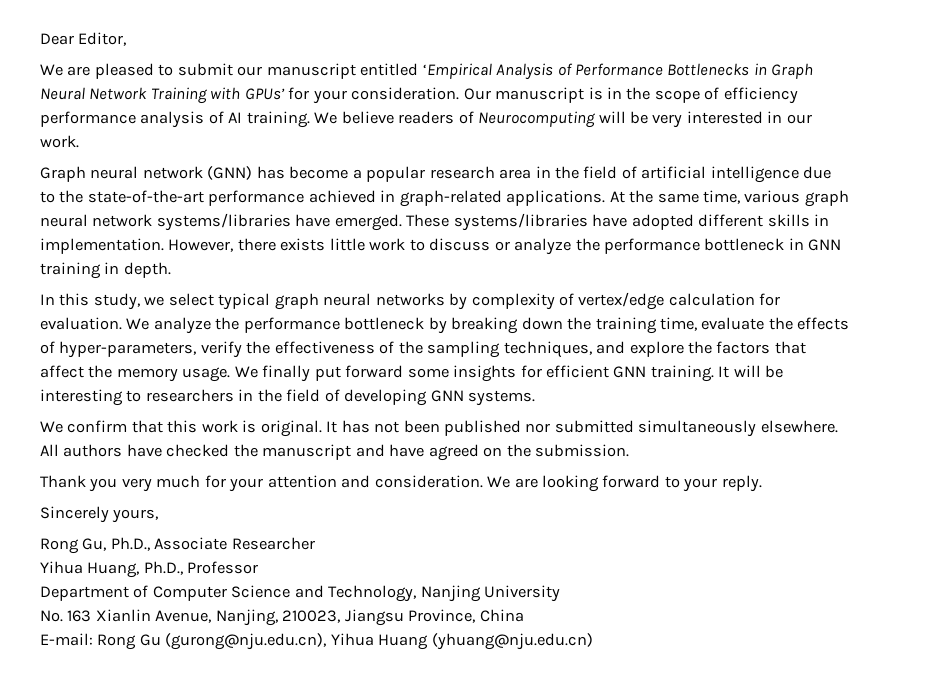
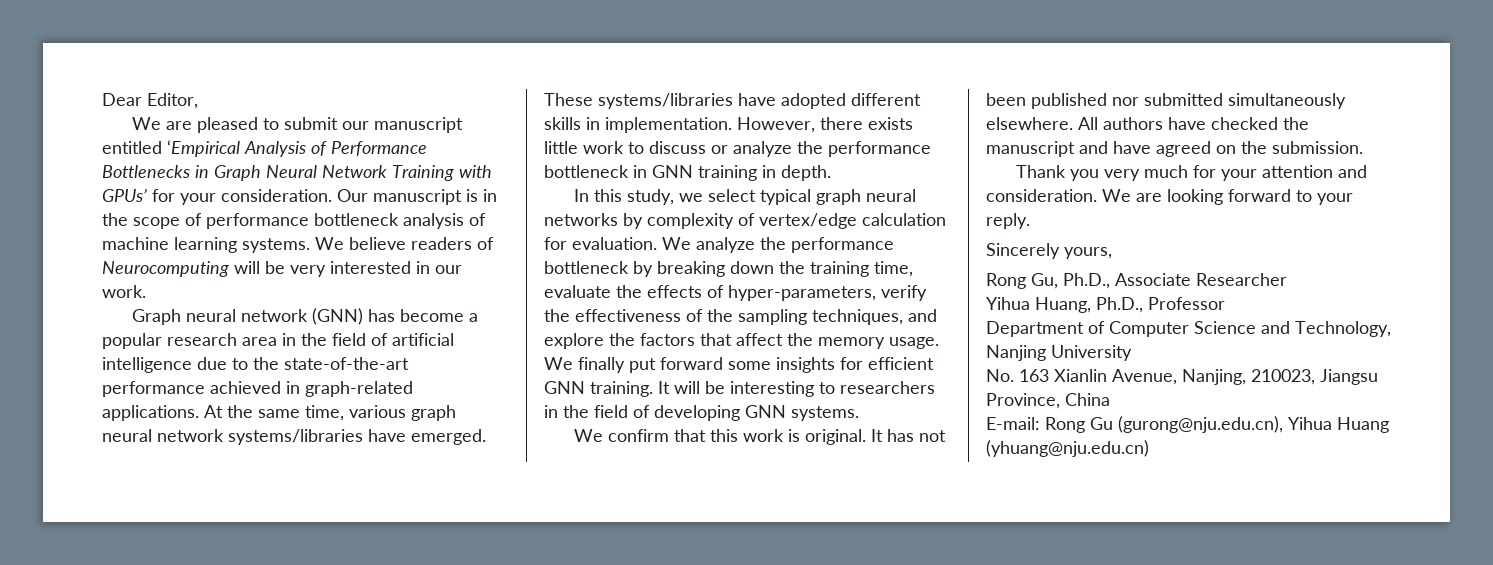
[723,87,798,104] [40,111,310,128] efficiency performance analysis of AI training. -> [206,213,486,229] [102,237,310,253] performance bottleneck analysis of machine learning systems.

